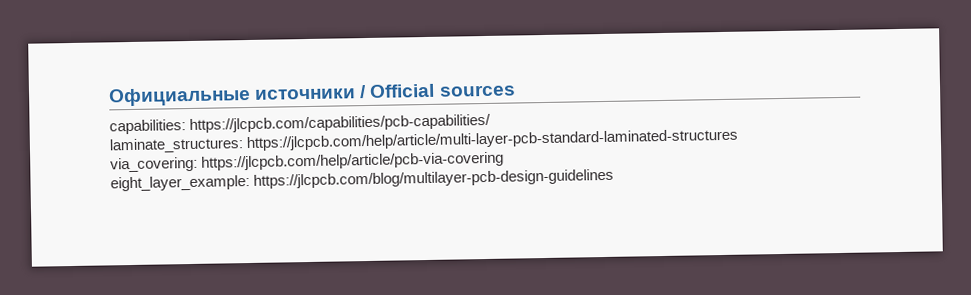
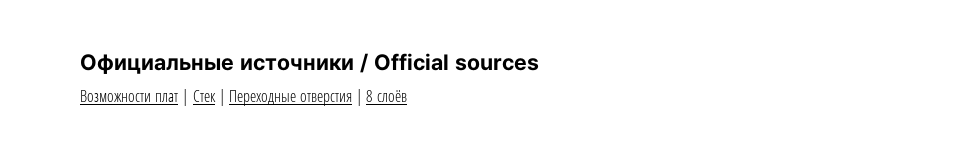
[109,113,492,135] [109,128,739,154] [110,151,505,173] [110,168,615,192] capabilities: https://jlcpcb.com/capabilities/pcb-capabilities/ // laminate_structures: https://jlcpcb.com/help/article/multi-layer-pcb-standard-laminated-structures // via_covering: https://jlcpcb.com/help/article/pcb-via-covering // eight_layer_example: https://jlcpcb.com/blog/multilayer-pcb-design-guidelines -> [80,89,407,106] Возможности плат | Стек | Переходные отверстия | 8 слоёв

